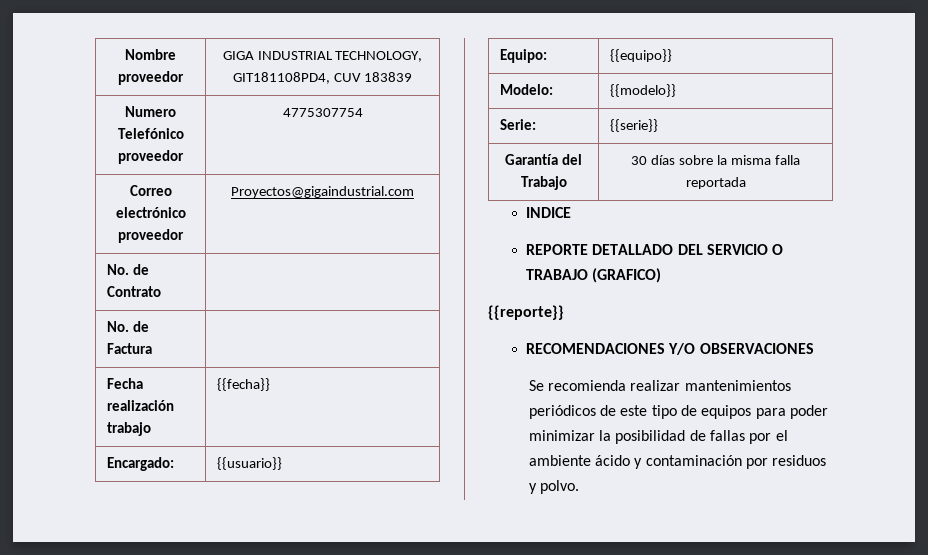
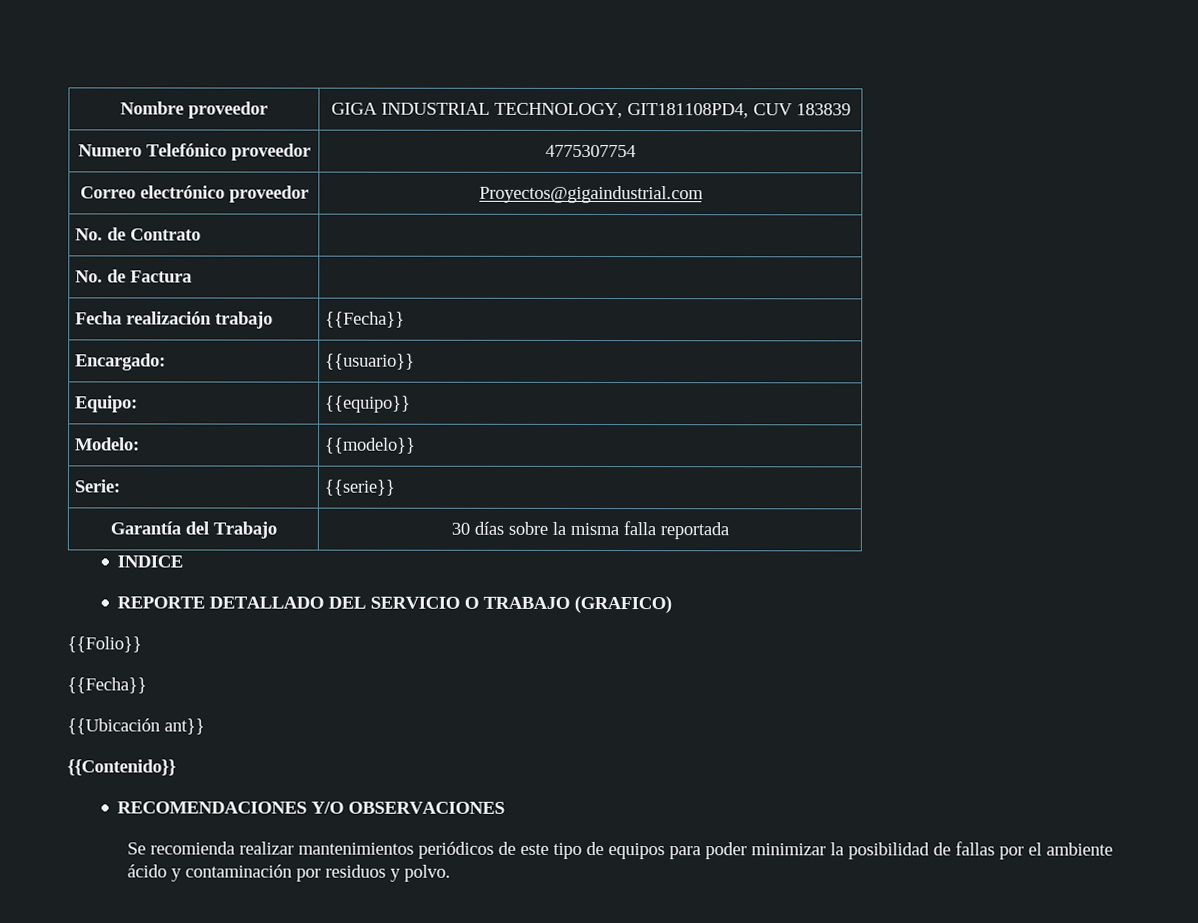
[217,378,271,391] {{fecha}} -> [325,311,406,328] {{Fecha}}
[488,305,564,320] {{reporte}} -> [67,636,142,653] [67,677,147,694] [67,718,205,735] [67,759,176,776] {{Folio}} // {{Fecha}} // {{Ubicación ant}} // {{Contenido}}

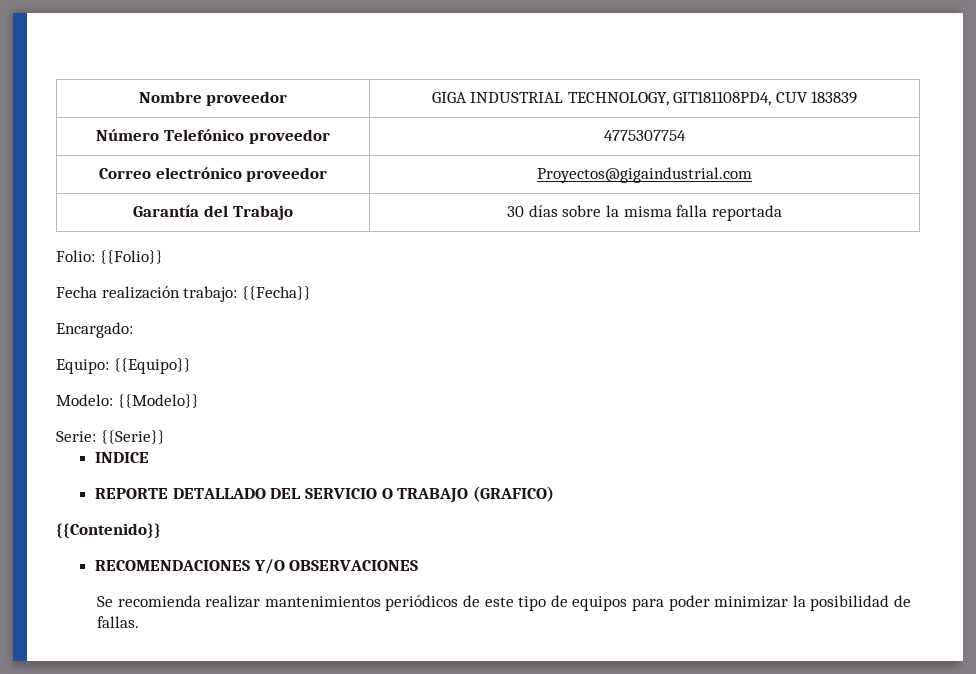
[77,144,142,157] Numero -> [96,129,160,141] Número
[75,227,202,241] [75,269,193,283] [75,311,274,329] [325,311,406,328] [75,353,167,371] [325,353,416,370] [75,395,139,413] [325,395,412,413] [75,437,141,451] [325,437,417,454] [74,479,121,493] [324,479,396,496] // No. de Contrato | // No. de Factura | // Fecha realización trabajo | {{Fecha}} // Encargado: | {{usuario}} // Equipo: | {{equipo}} // Modelo: | {{modelo}} // Serie: | {{serie}} -> (752, 175) none
(729, 531) none -> [56,250,163,264] [56,286,311,302] [56,322,133,338] [56,358,191,374] [56,394,199,408] [56,430,165,444] // Folio: {{Folio}} // Fecha realización trabajo: {{Fecha}} // Encargado: // Equipo: {{Equipo}} // Modelo: {{Modelo}} // Serie: {{Serie}}
[67,636,142,653] [67,677,147,694] [67,718,205,735] // {{Folio}} // {{Fecha}} // {{Ubicación ant}} -> (554, 494) none
[955,841,1114,860] [127,864,452,882] fallas por el ambiente ácido y contaminación por residuos y polvo. -> [97,616,140,628] fallas.

